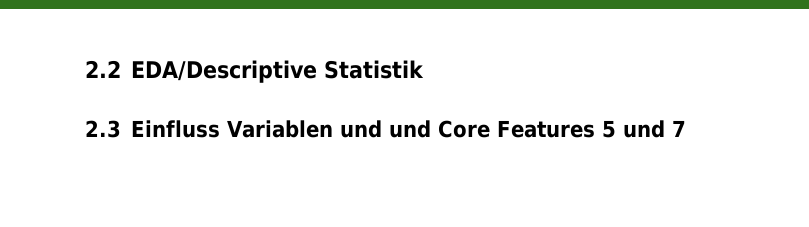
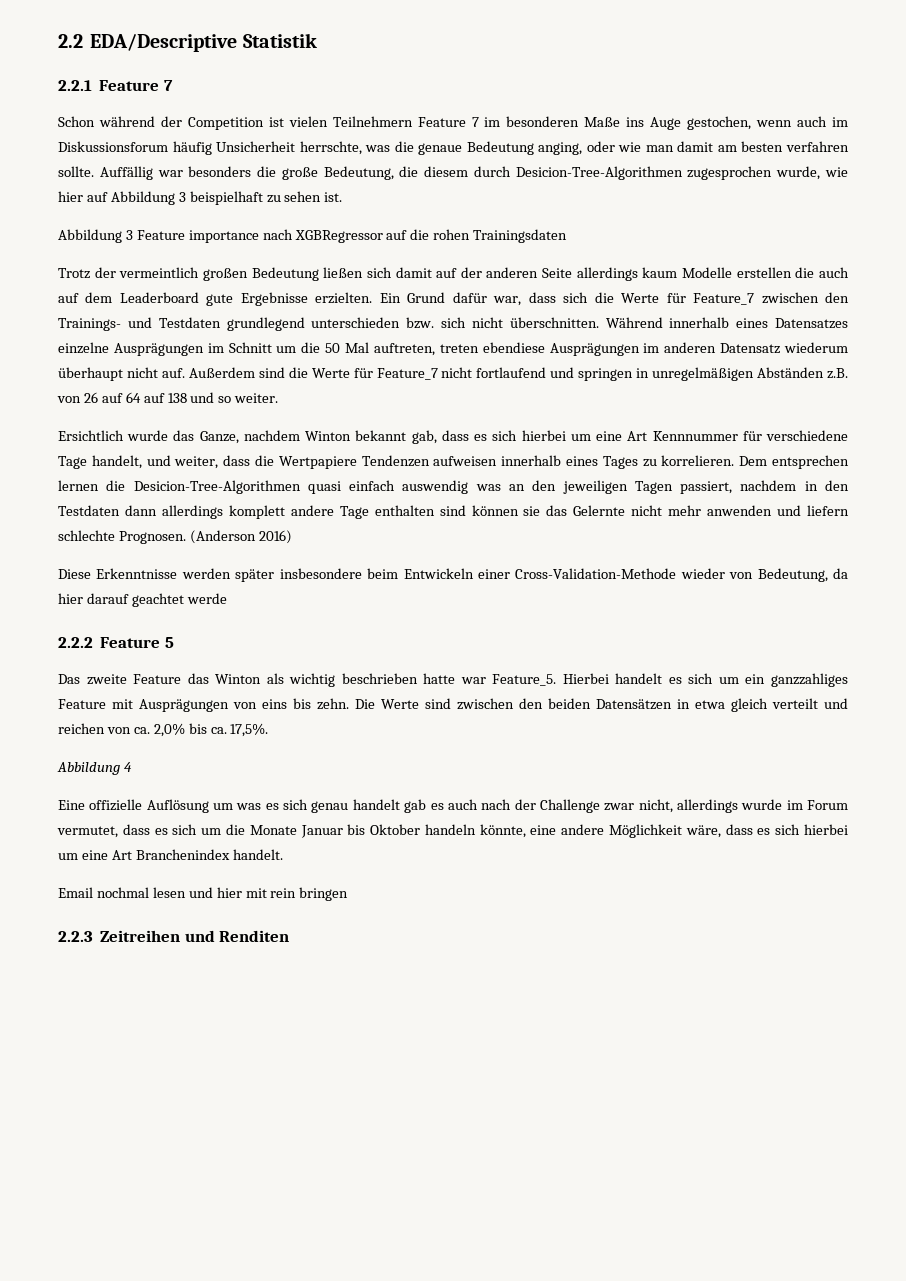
[85,120,687,138] 2.3 Einfluss Variablen und und Core Features 5 und 7 -> [58,80,173,91] [58,116,849,130] [58,141,849,155] [58,166,848,180] [58,191,343,205] [58,229,568,243] [58,267,849,281] [58,292,849,306] [58,317,849,331] [58,342,849,356] [58,367,848,381] [57,392,279,403] [58,430,849,444] [58,455,849,469] [58,480,850,494] [58,505,849,519] [58,530,292,544] [58,568,848,582] [58,593,227,607] [58,637,174,648] [58,673,848,687] [58,698,848,712] [58,723,269,737] [57,762,132,775] [58,799,849,813] [57,824,848,838] [58,849,283,860] [58,887,349,901] [58,930,290,942] 2.2.1 Feature 7 // Schon während der Competition ist vielen Teilnehmern Feature 7 im besonderen Maße ins Auge gestochen, wenn auch im Diskussionsforum häufig Unsicherheit herrschte, was die genaue Bedeutung anging, oder wie man damit am besten verfahren sollte. Auffällig war besonders die große Bedeutung, die diesem durch Desicion-Tree-Algorithmen zugesprochen wurde, wie hier auf Abbildung 3 beispielhaft zu sehen ist. // Abbildung 3 Feature importance nach XGBRegressor auf die rohen Trainingsdaten // Trotz der vermeintlich großen Bedeutung ließen sich damit auf der anderen Seite allerdings kaum Modelle erstellen die auch auf dem Leaderboard gute Ergebnisse erzielten. Ein Grund dafür war, dass sich die Werte für Feature_7 zwischen den Trainings- und Testdaten grundlegend unterschieden bzw. sich nicht überschnitten. Während innerhalb eines Datensatzes einzelne Ausprägungen im Schnitt um die 50 Mal auftreten, treten ebendiese Ausprägungen im anderen Datensatz wiederum überhaupt nicht auf. Außerdem sind die Werte für Feature_7 nicht fortlaufend und springen in unregelmäßigen Abständen z.B. von 26 auf 64 auf 138 und so weiter. // Ersichtlich wurde das Ganze, nachdem Winton bekannt gab, dass es sich hierbei um eine Art Kennnummer für verschiedene Tage handelt, und weiter, dass die Wertpapiere Tendenzen aufweisen innerhalb eines Tages zu korrelieren. Dem entsprechen lernen die Desicion-Tree-Algorithmen quasi einfach auswendig was an den jeweiligen Tagen passiert, nachdem in den Testdaten dann allerdings komplett andere Tage enthalten sind können sie das Gelernte nicht mehr anwenden und liefern schlechte Prognosen. (Anderson 2016) // Diese Erkenntnisse werden später insbesondere beim Entwickeln einer Cross-Validation-Methode wieder von Bedeutung, da hier darauf geachtet werde // 2.2.2 Feature 5 // Das zweite Feature das Winton als wichtig beschrieben hatte war Feature_5. Hierbei handelt es sich um ein ganzzahliges Feature mit Ausprägungen von eins bis zehn. Die Werte sind zwischen den beiden Datensätzen in etwa gleich verteilt und reichen von ca. 2,0% bis ca. 17,5%. // Abbildung 4 // Eine offizielle Auflösung um was es sich genau handelt gab es auch nach der Challenge zwar nicht, allerdings wurde im Forum vermutet, dass es sich um die Monate Januar bis Oktober handeln könnte, eine andere Möglichkeit wäre, dass es sich hierbei um eine Art Branchenindex handelt. // Email nochmal lesen und hier mit rein bringen // 2.2.3 Zeitreihen und Renditen

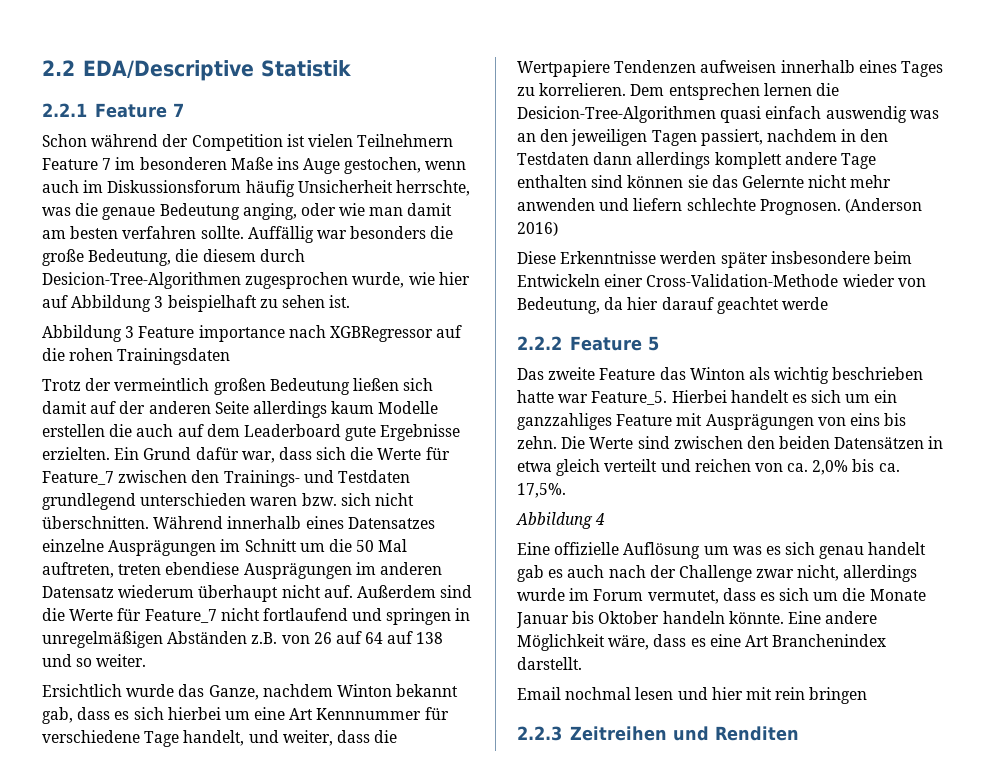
(401, 322) none -> [250,497,298,506] waren
[479,824,557,838] könnte, eine -> [728,611,821,624] könnte. Eine
[775,824,848,835] [58,853,78,860] sich hierbei um -> (706, 642) none
[232,849,283,860] handelt. -> [517,657,582,670] darstellt.

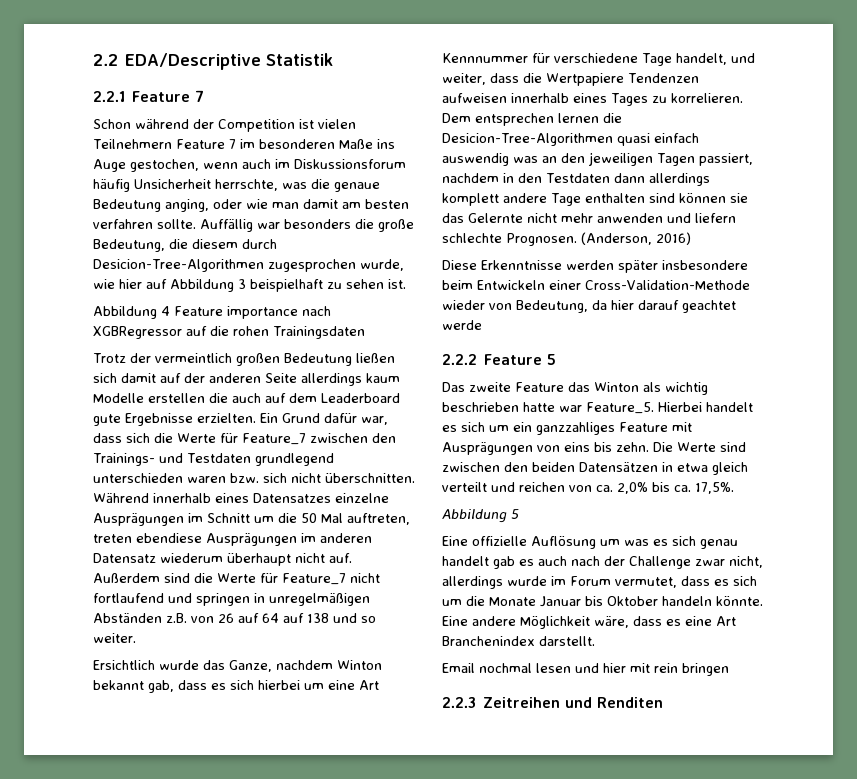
[125,326,135,338] 3 -> [161,306,170,316] 4
[844,198,922,213] (Anderson -> [581,232,652,245] (Anderson,
[595,513,606,525] 4 -> [511,509,519,519] 5

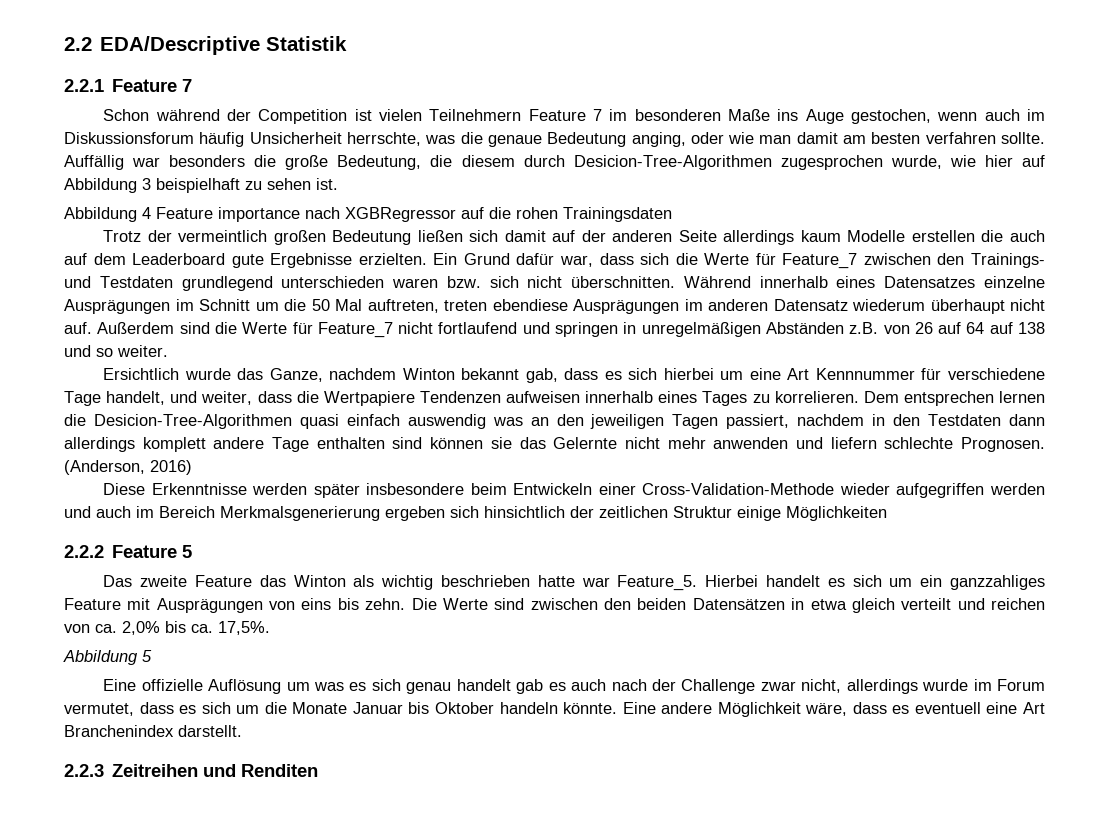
[489,300,736,313] [442,320,482,330] von Bedeutung, da hier darauf geachtet werde -> [896,483,1046,498] [64,506,887,521] aufgegriffen werden und auch im Bereich Merkmalsgenerierung ergeben sich hinsichtlich der zeitlichen Struktur einige Möglichkeiten
(681, 622) none -> [914,702,981,714] eventuell
[442,663,729,676] // Email nochmal lesen und hier mit rein bringen -> (242, 731) none

